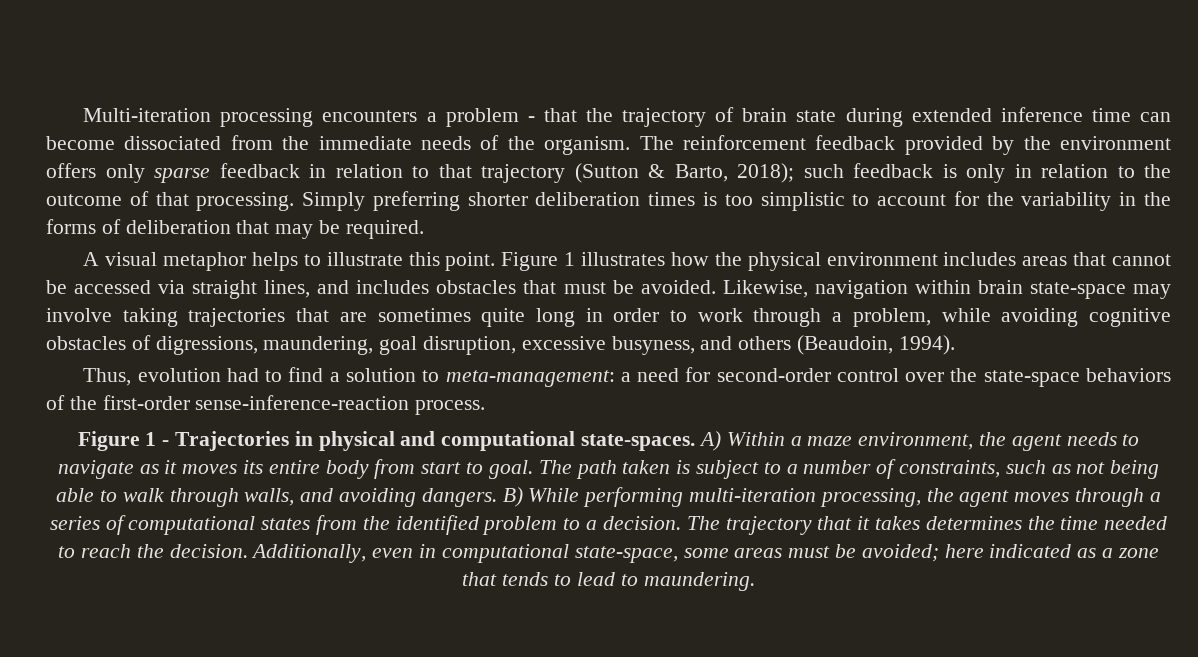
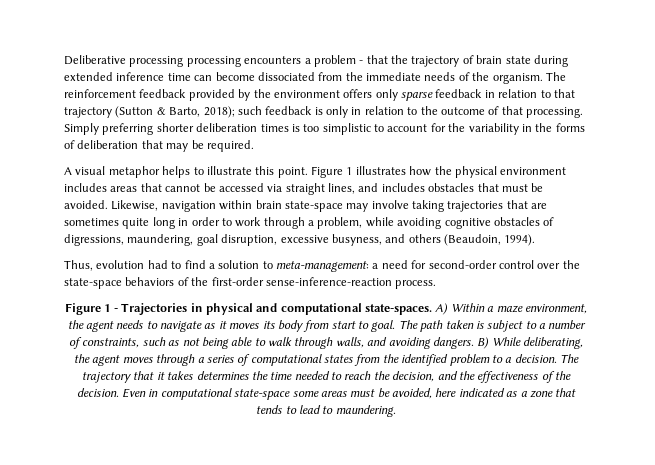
[83,108,212,122] Multi-iteration -> [64,55,184,67] Deliberative processing
[268,460,320,474] entire -> (275, 325) none
[583,487,921,507] performing multi-iteration processing, -> [523,337,583,349] deliberating,
[169,544,414,563] decision. Additionally, even -> [392,371,571,383] [76,388,147,398] decision, and the effectiveness of the decision. Even
[574,546,678,563] state-space, -> [234,389,291,400] state-space
[861,544,939,562] avoided; -> [392,388,433,399] avoided,

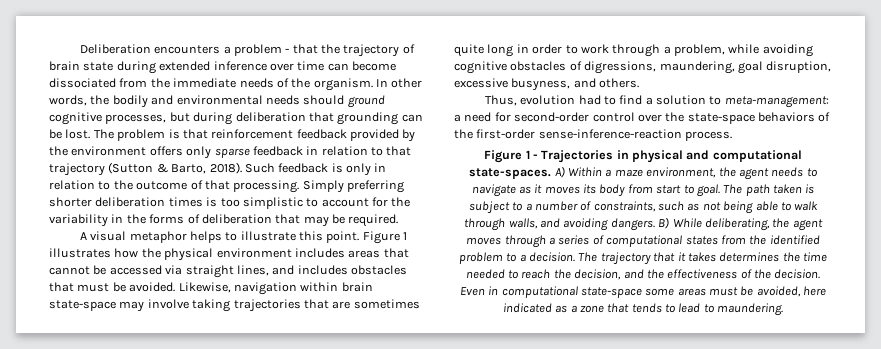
[64,55,241,67] Deliberative processing processing -> [79,44,151,54] Deliberation
(165, 76) none -> [269,63,294,71] over
[545,72,566,81] The -> [376,78,423,88] [49,95,385,108] [49,112,423,125] [49,129,208,141] In other words, the bodily and environmental needs should ground cognitive processes, but during deliberation that grounding can be lost. The problem is that
[203,106,262,118] 2018); such -> [209,162,275,174] 2018). Such
[408,234,536,246] others (Beaudoin, 1994). -> [599,78,640,88] others.

